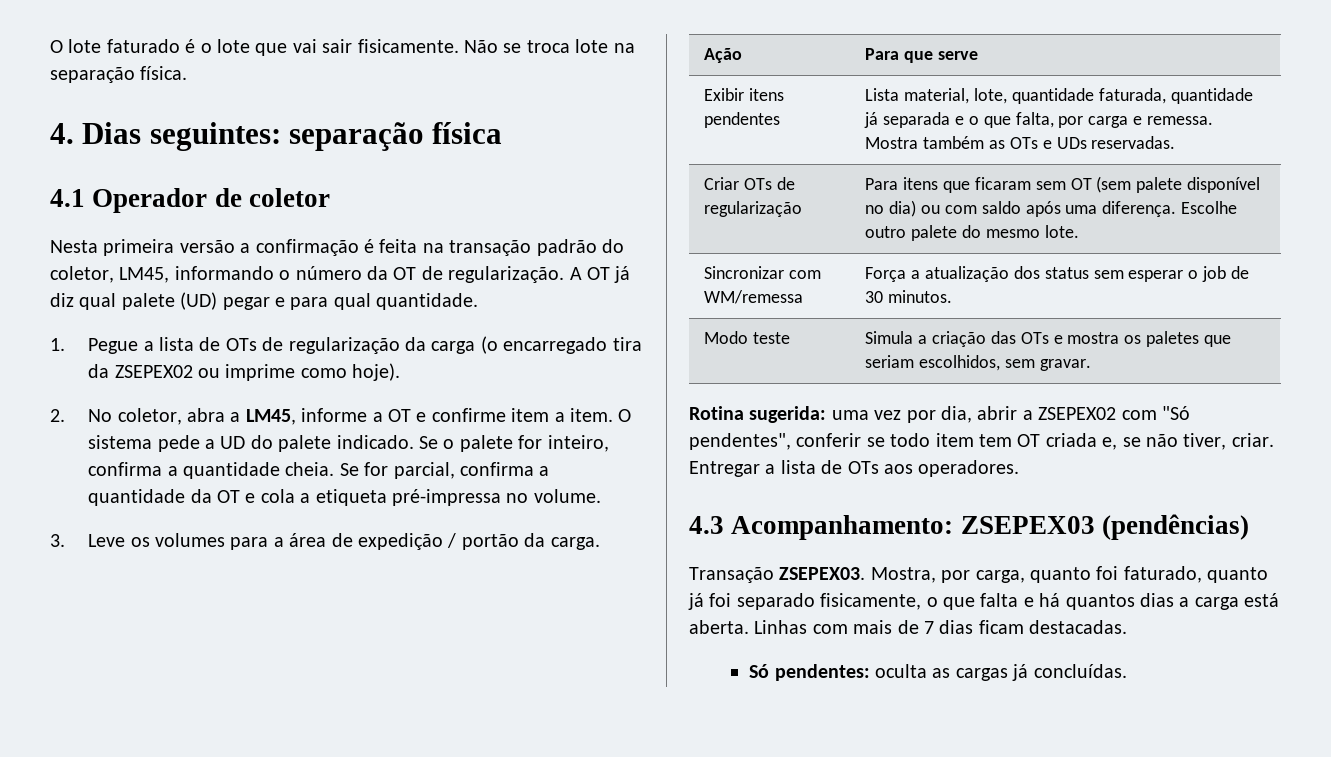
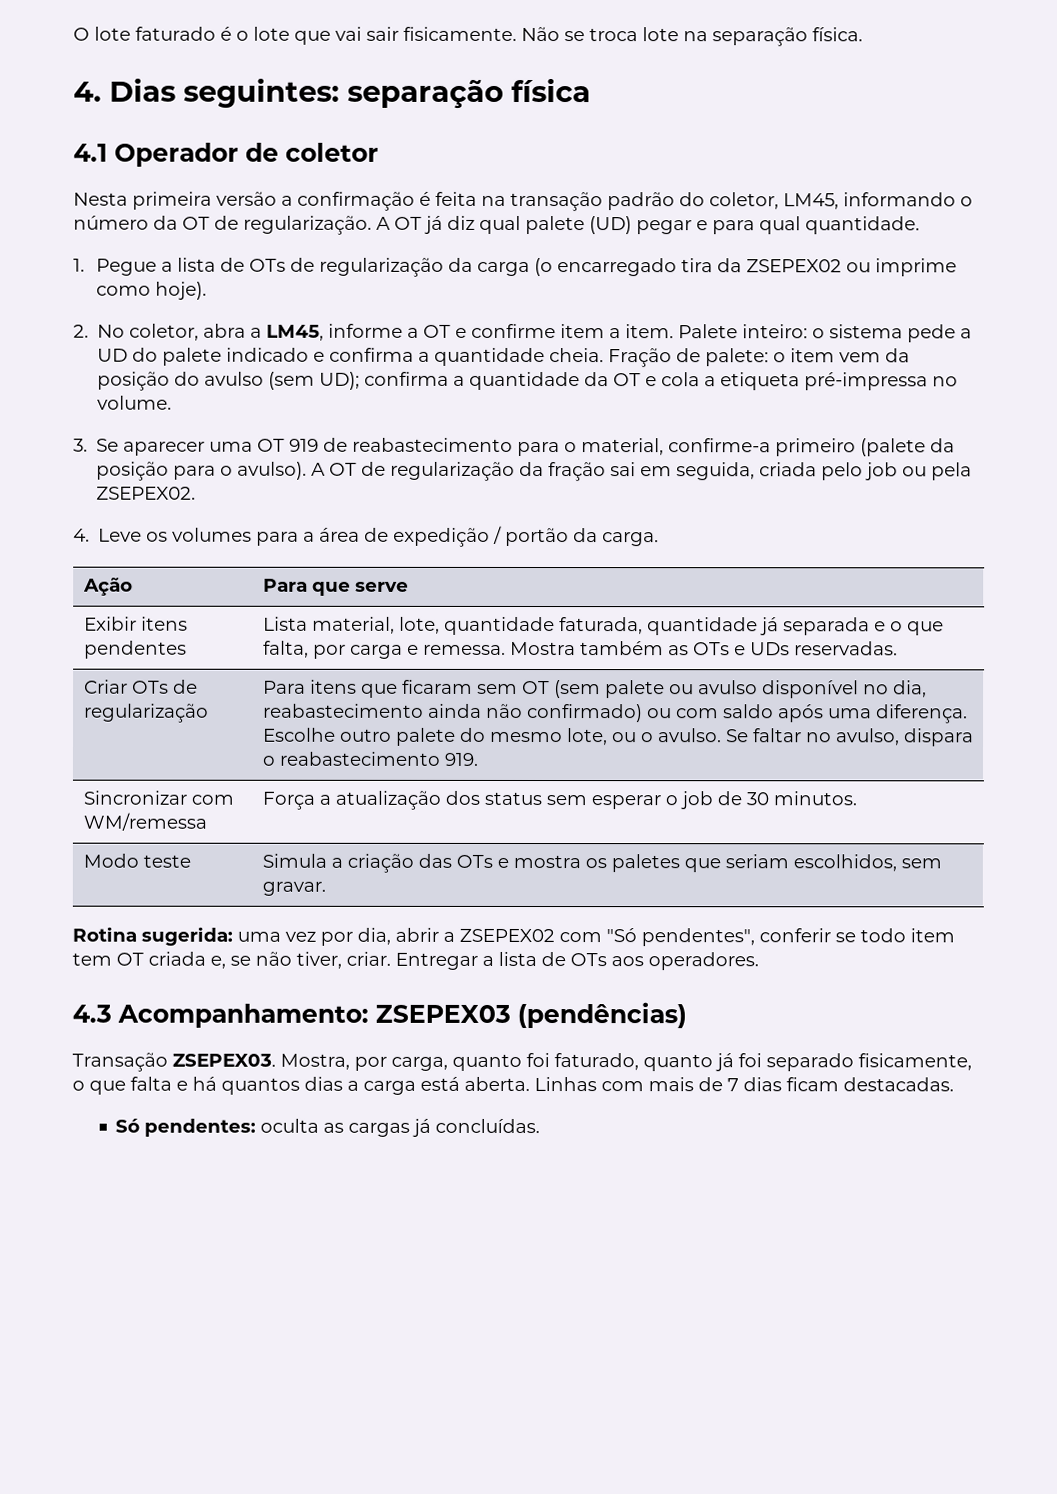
[618,409,632,422] O -> [678,324,826,339] Palete inteiro: o
[336,435,609,452] [88,462,455,479] indicado. Se o palete for inteiro, confirma a quantidade cheia. Se for parcial, -> [226,347,911,368] [97,371,361,391] indicado e confirma a quantidade cheia. Fração de palete: o item vem da posição do avulso (sem UD);
(65, 540) none -> [96,437,956,457] [96,461,973,482] [96,486,197,500] [73,528,90,542] Se aparecer uma OT 919 de reabastecimento para o material, confirme-a primeiro (palete da posição para o avulso). A OT de regularização da fração sai em seguida, criada pelo job ou pela ZSEPEX02. // 4.
[1187,177,1261,193] [865,200,917,217] disponível no dia) -> [668,680,927,699] [262,703,643,723] ou avulso disponível no dia, reabastecimento ainda não confirmado)
[1044,225,1079,238] lote. -> [566,728,974,747] [261,751,478,766] lote, ou o avulso. Se faltar no avulso, dispara o reabastecimento 919.

